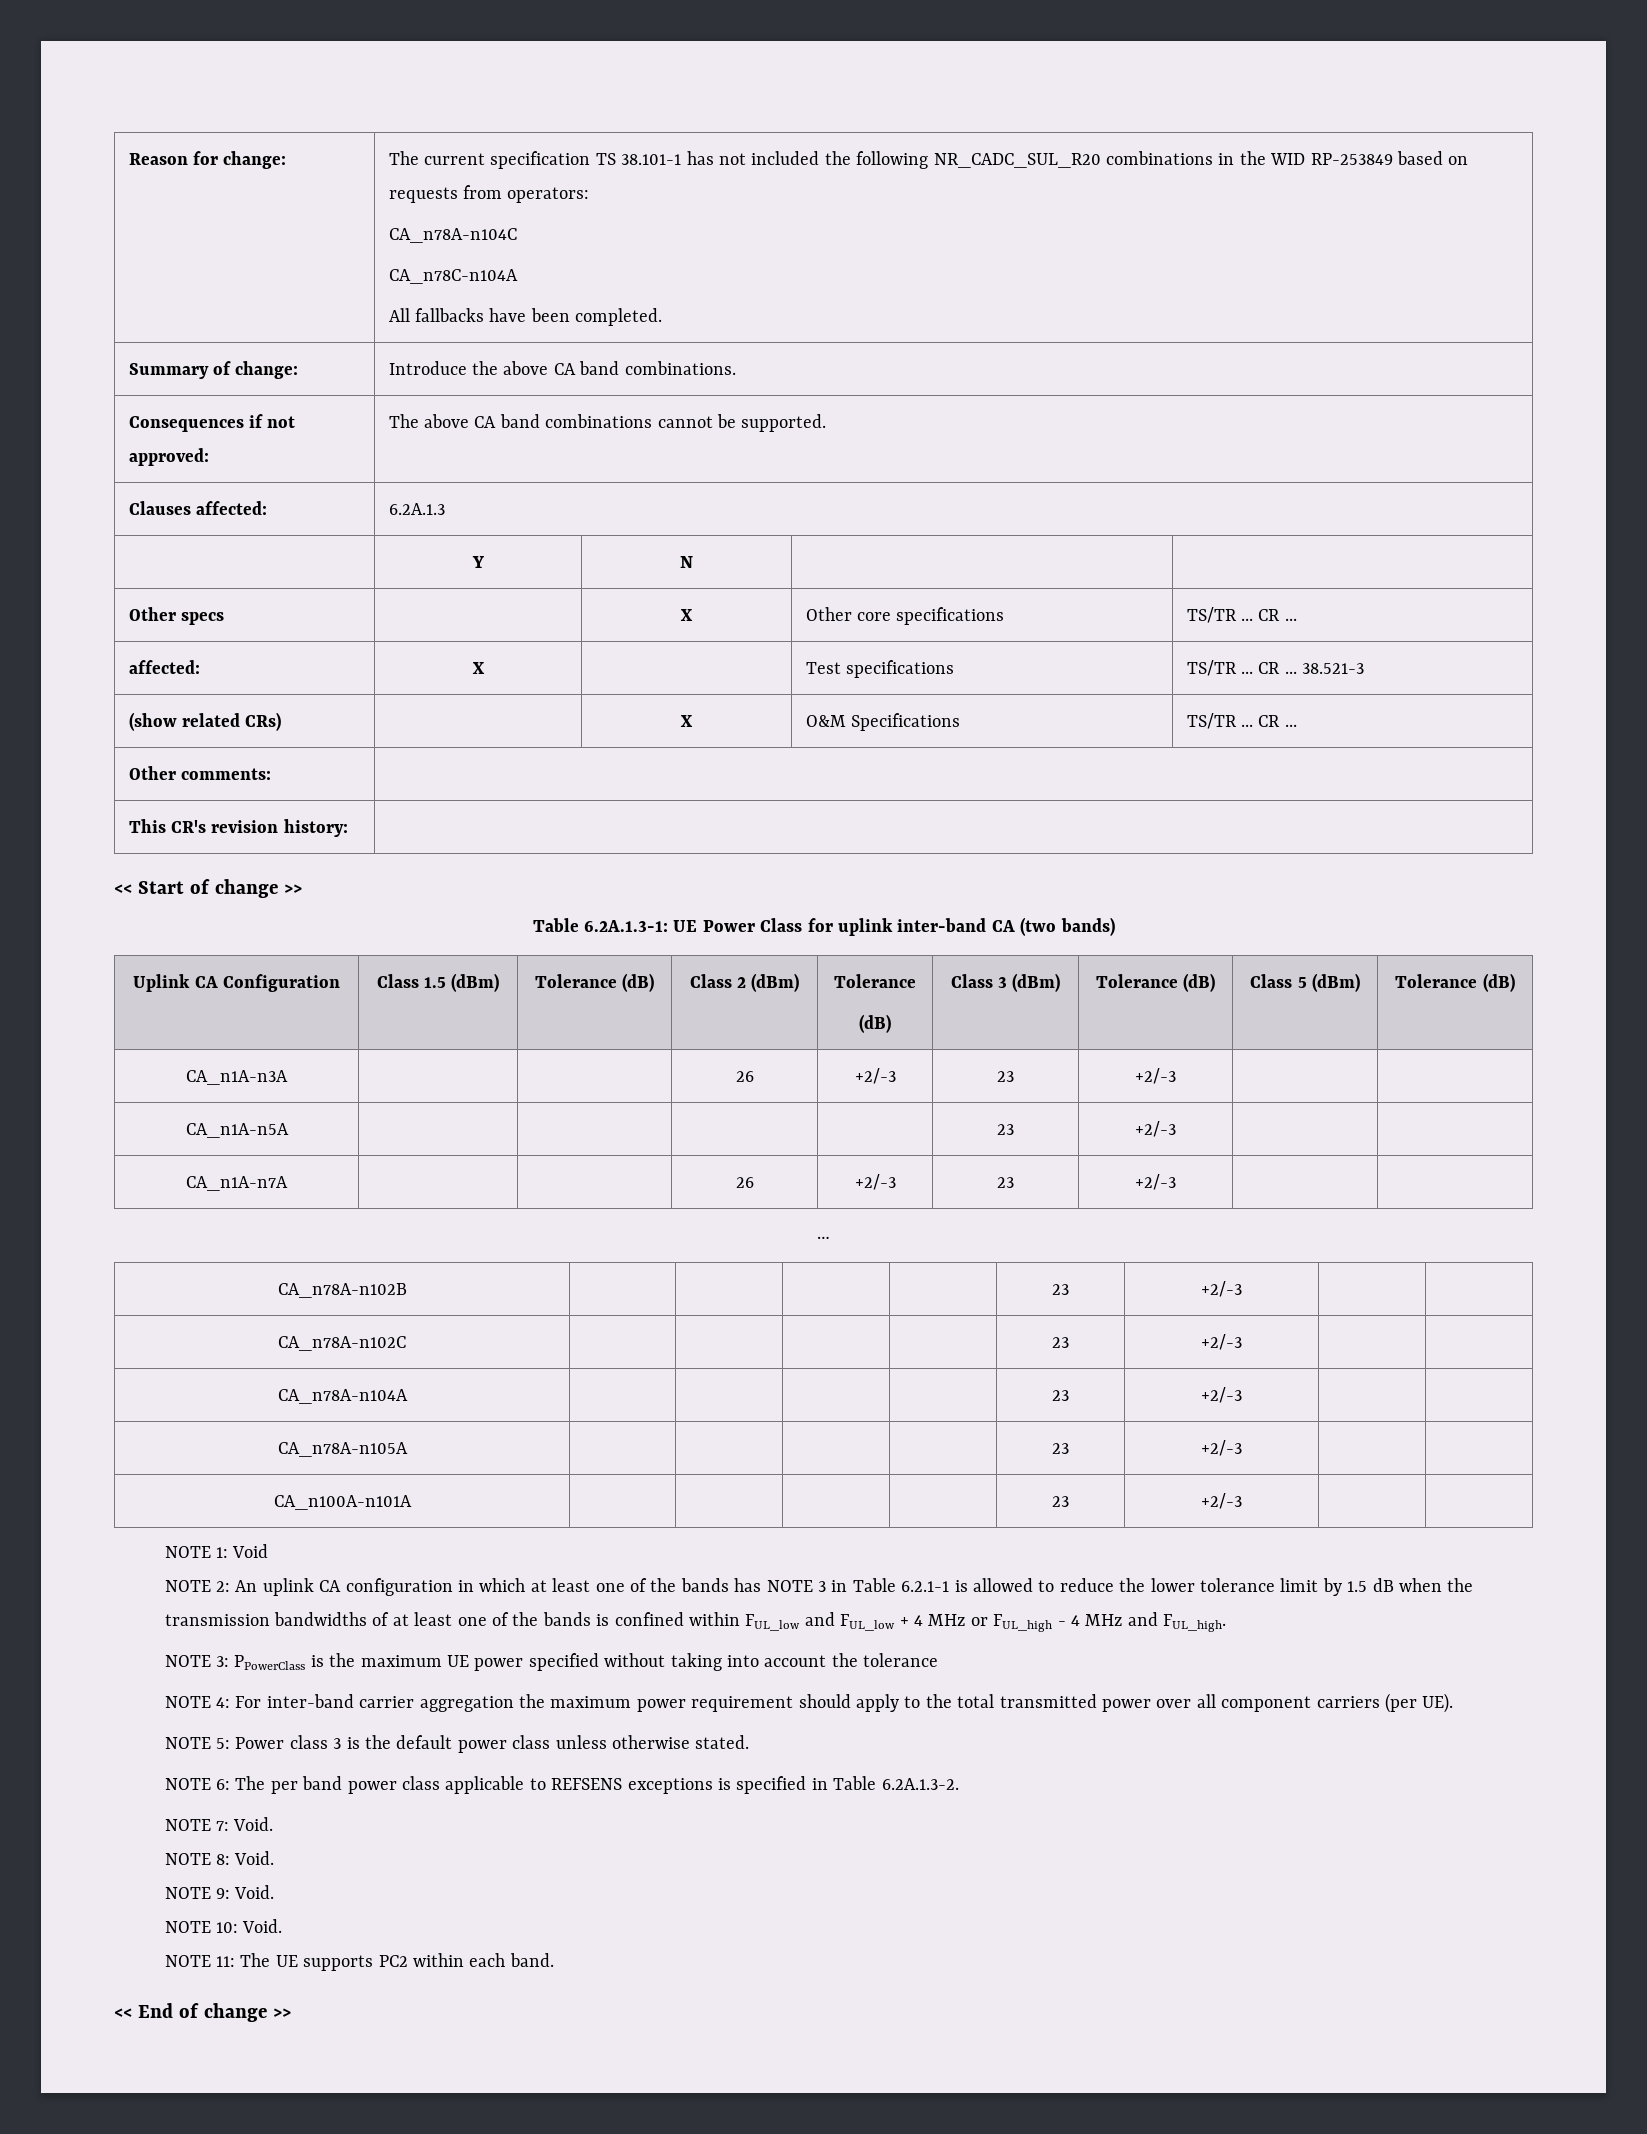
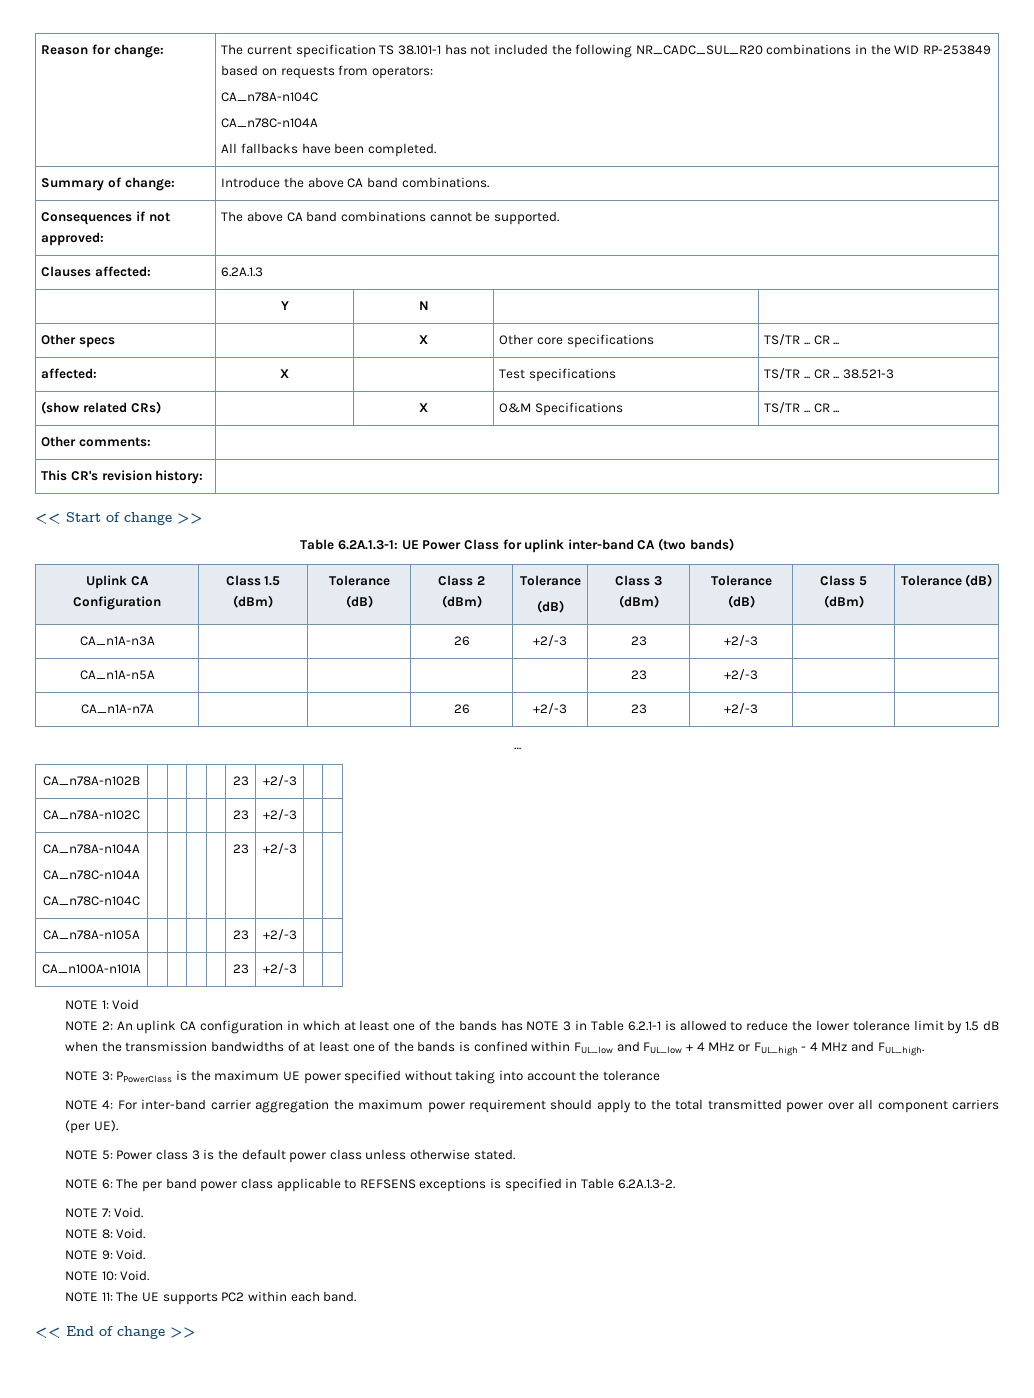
(408, 1396) none -> [43,870,140,880] [43,896,140,906] // CA_n78C-n104A // CA_n78C-n104C

